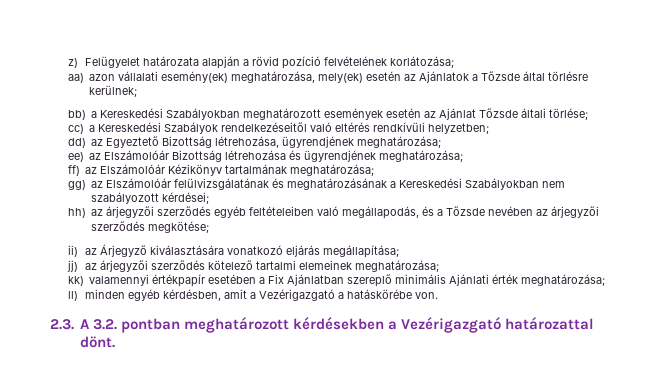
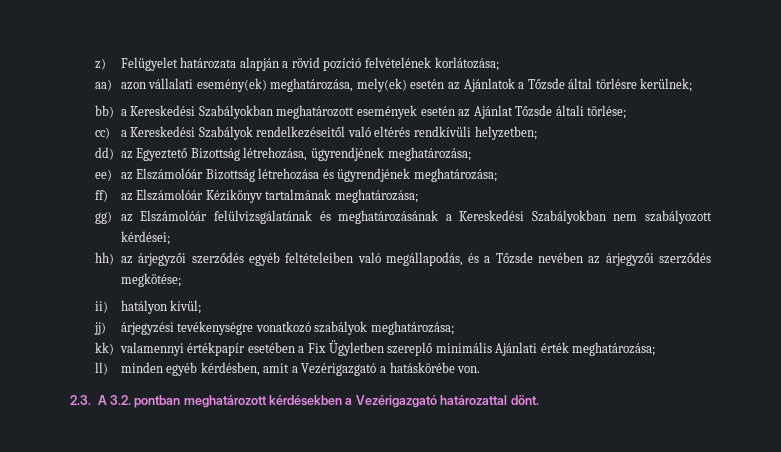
[85,244,400,258] [66,260,353,272] az Árjegyző kiválasztására vonatkozó eljárás megállapítása; // jj) az árjegyzői szerződés kötelező tartalmi elemeinek -> [120,300,202,314] [94,321,368,335] hatályon kívül; // jj) árjegyzési tevékenységre vonatkozó szabályok
[287,274,345,286] Ajánlatban -> [328,340,384,356] Ügyletben

